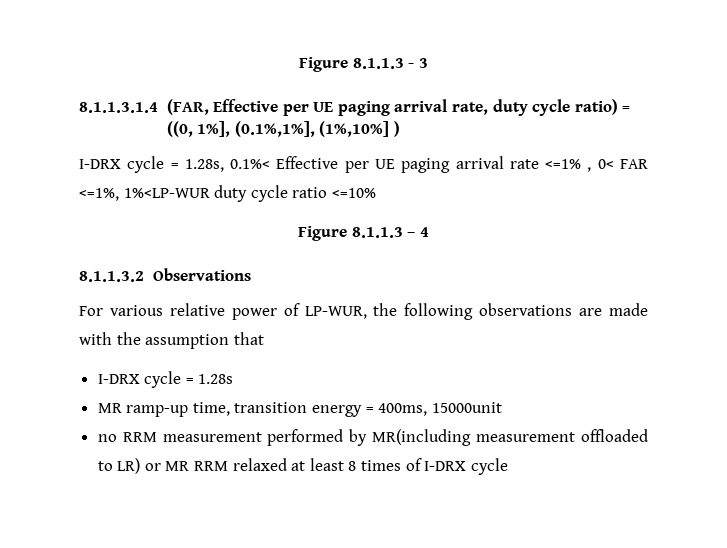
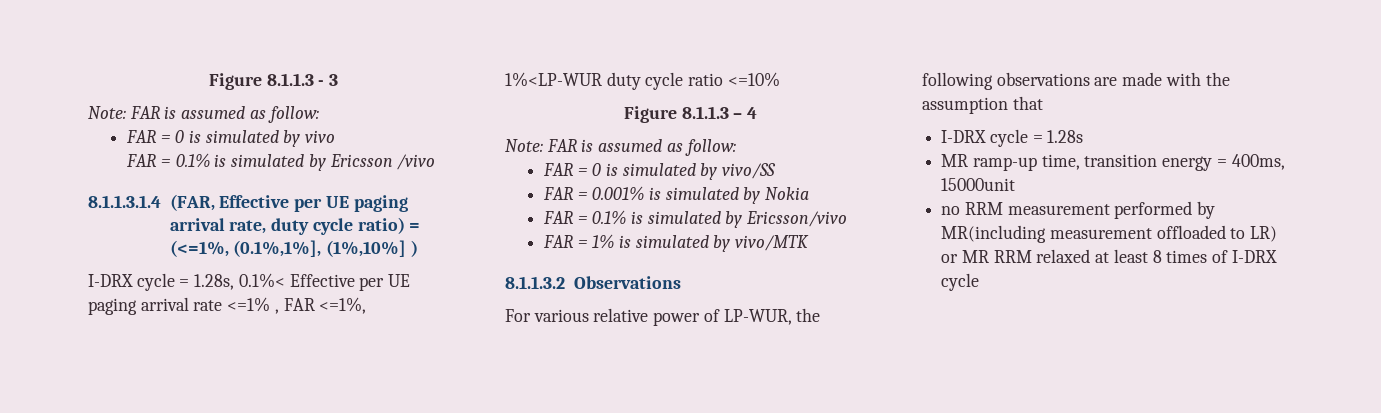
(428, 63) none -> [88,106,319,123] [125,130,336,147] [126,153,436,171] // Note: FAR is assumed as follow: // FAR = 0 is simulated by vivo // FAR = 0.1% is simulated by Ericsson /vivo
[166,121,231,137] ((0, 1%], -> [169,240,229,257] (<=1%,
[597,159,614,169] 0< -> (279, 311) none
(429, 232) none -> [505,139,736,156] [542,163,777,180] [542,186,810,204] [542,210,848,228] [542,234,810,252] // Note: FAR is assumed as follow: // FAR = 0 is simulated by vivo/SS // FAR = 0.001% is simulated by Nokia // FAR = 0.1% is simulated by Ericsson/vivo // FAR = 1% is simulated by vivo/MTK

